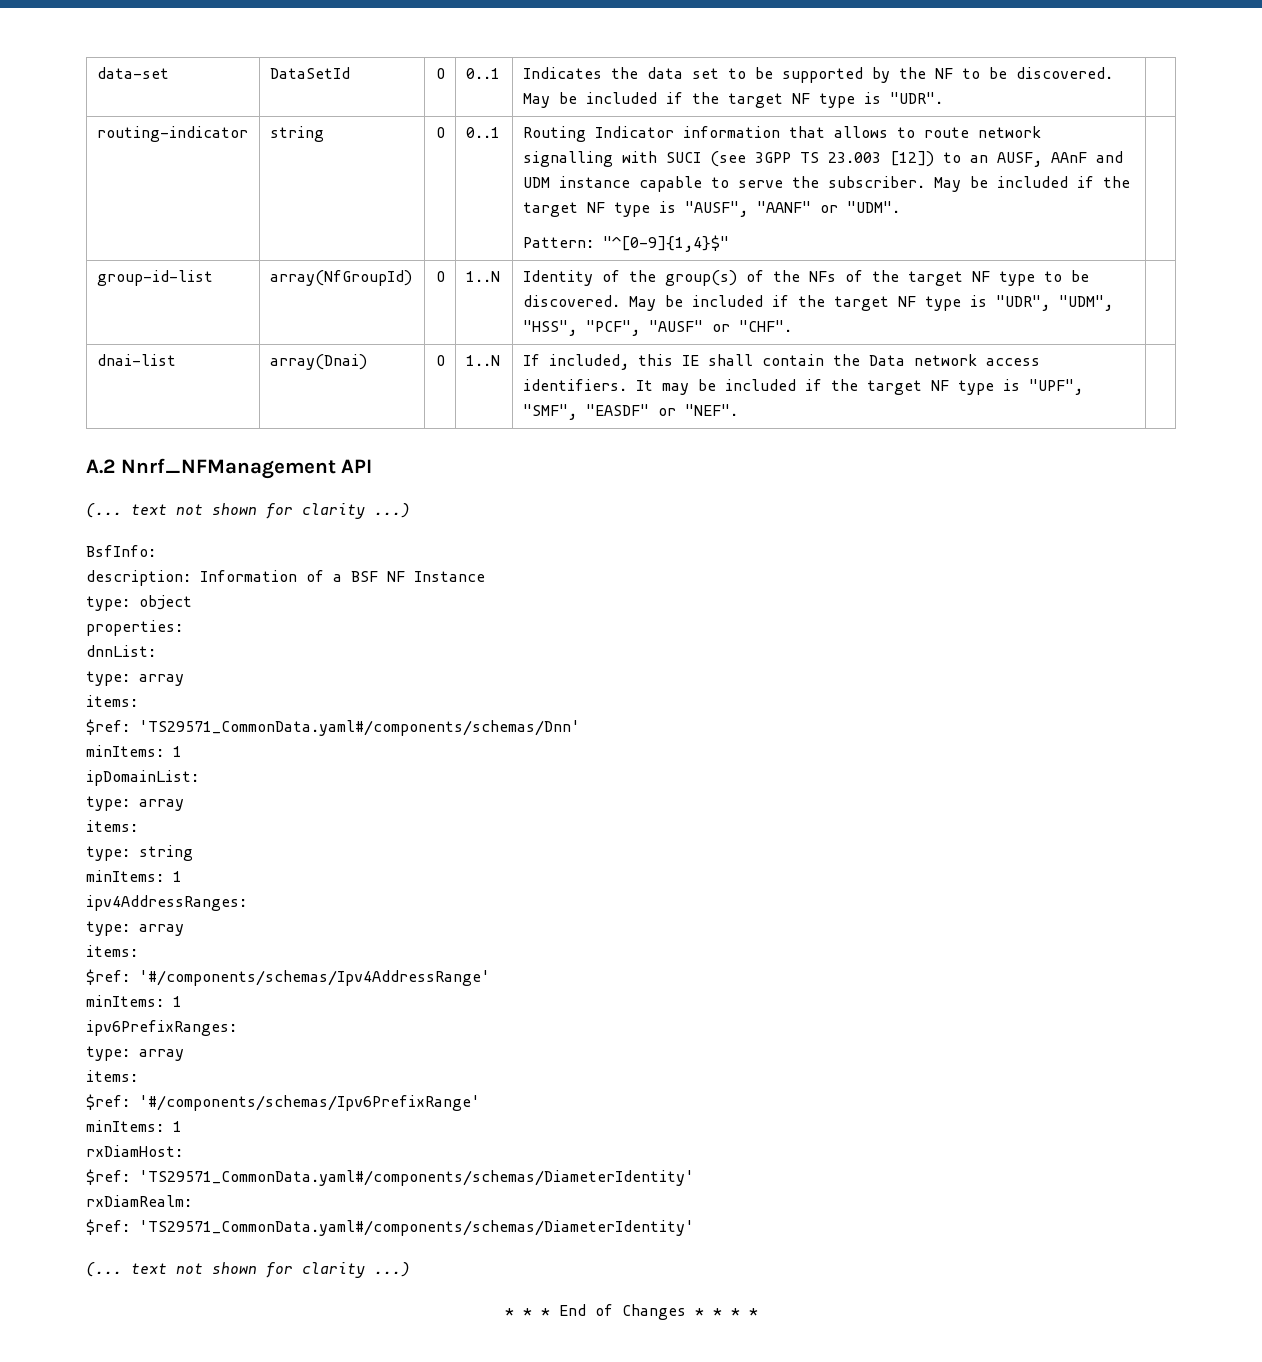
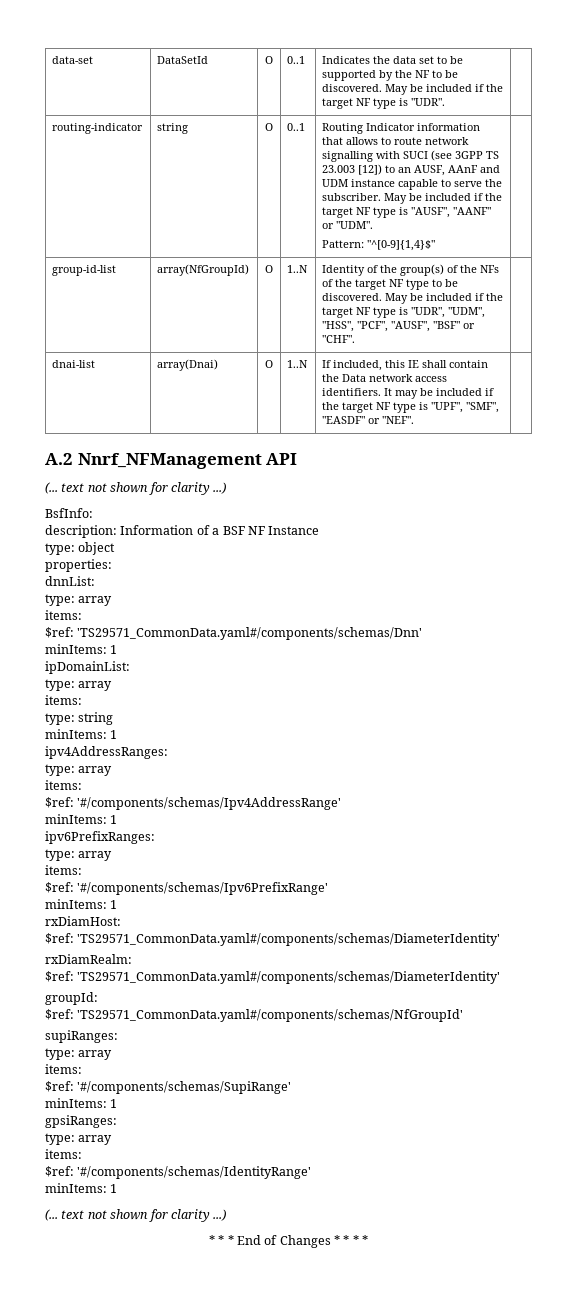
[648,320,703,332] "AUSF" -> [391,321,461,332] "AUSF", "BSF"
(694, 1228) none -> [45,992,98,1005] [45,1009,464,1022] [45,1030,118,1043] [45,1048,113,1060] [45,1064,82,1074] [45,1081,292,1094] [45,1098,118,1108] [45,1115,117,1128] [45,1133,113,1145] [45,1149,82,1159] [45,1166,312,1179] [45,1183,118,1193] // groupId: // $ref: 'TS29571_CommonData.yaml#/components/schemas/NfGroupId' // supiRanges: // type: array // items: // $ref: '#/components/schemas/SupiRange' // minItems: 1 // gpsiRanges: // type: array // items: // $ref: '#/components/schemas/IdentityRange' // minItems: 1

